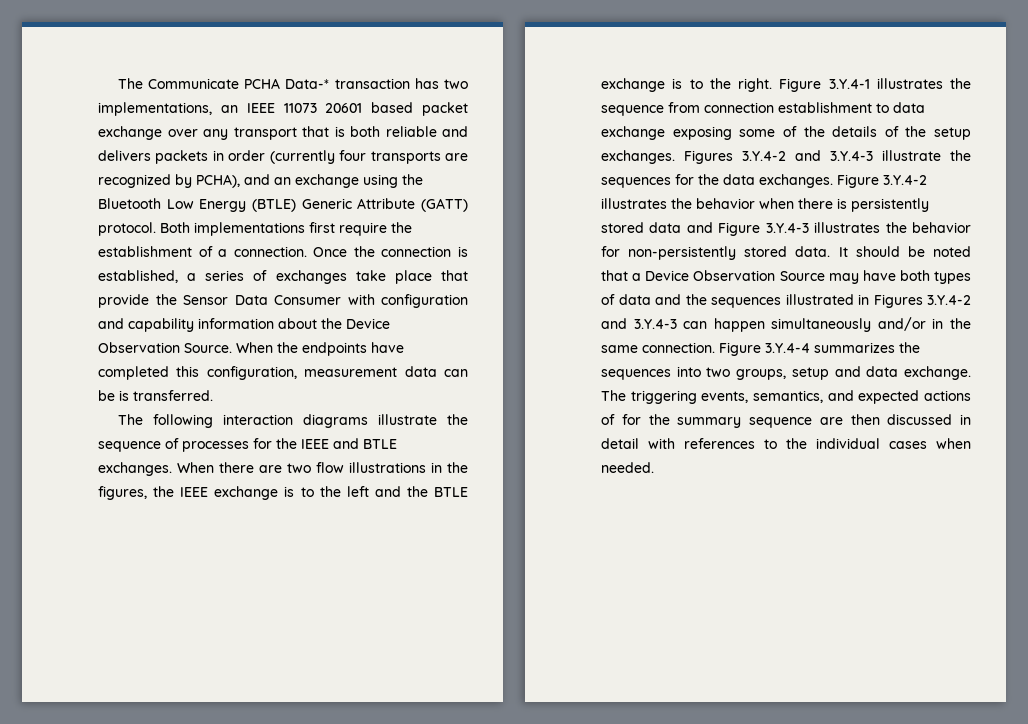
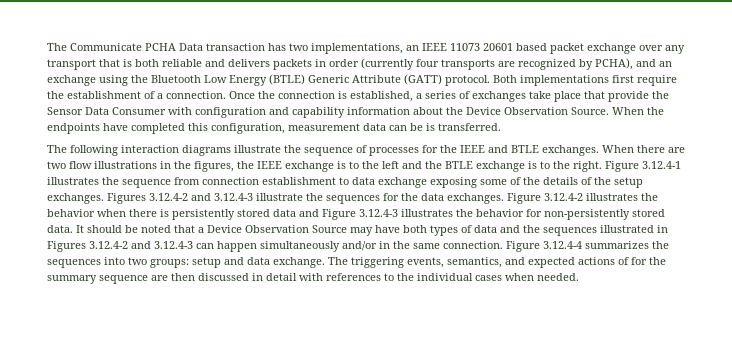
[285,79,330,89] Data-* -> [179,43,203,51] Data
[828,79,870,89] 3.Y.4-1 -> [642,161,681,169] 3.12.4-1
[742,150,873,161] 3.Y.4-2 and 3.Y.4-3 -> [149,193,253,201] 3.12.4-2 and 3.12.4-3
[883,175,927,185] 3.Y.4-2 -> [544,193,583,201] 3.12.4-2
[765,223,809,233] 3.Y.4-3 -> [359,209,398,217] 3.12.4-3
[927,295,971,305] [601,318,677,329] 3.Y.4-2 and 3.Y.4-3 -> [89,241,193,249] 3.12.4-2 and 3.12.4-3
[765,343,810,353] 3.Y.4-4 -> [543,241,582,249] 3.12.4-4
[736,369,787,380] groups, -> [150,259,189,268] groups:

